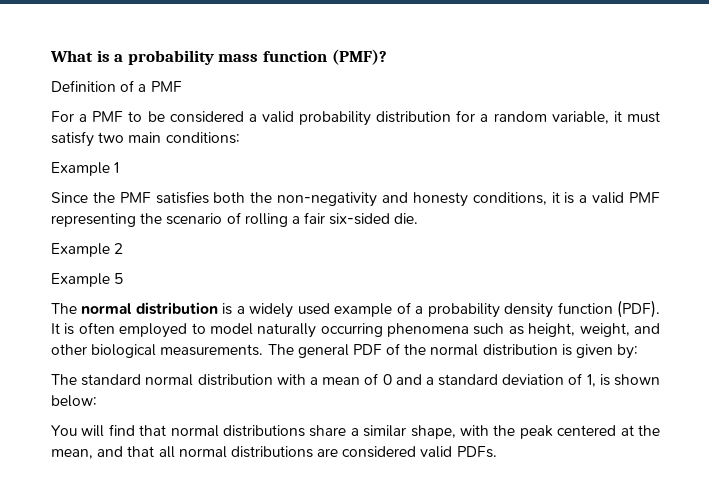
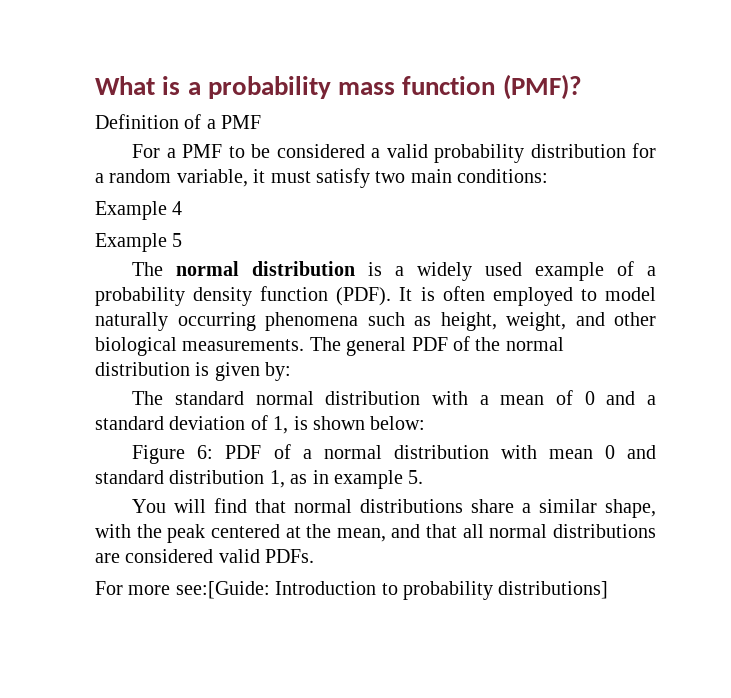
[114,162,120,173] [51,191,660,207] [51,212,419,227] [51,243,124,257] 1 // Since the PMF satisfies both the non-negativity and honesty conditions, it is a valid PMF representing the scenario of rolling a fair six-sided die. // Example 2 -> [172,201,183,215] 4
(97, 401) none -> [132,444,656,464] [95,470,424,489] // Figure 6: PDF of a normal distribution with mean 0 and standard distribution 1, as in example 5.
(497, 452) none -> [95,581,609,600] // For more see:[Guide: Introduction to probability distributions]

